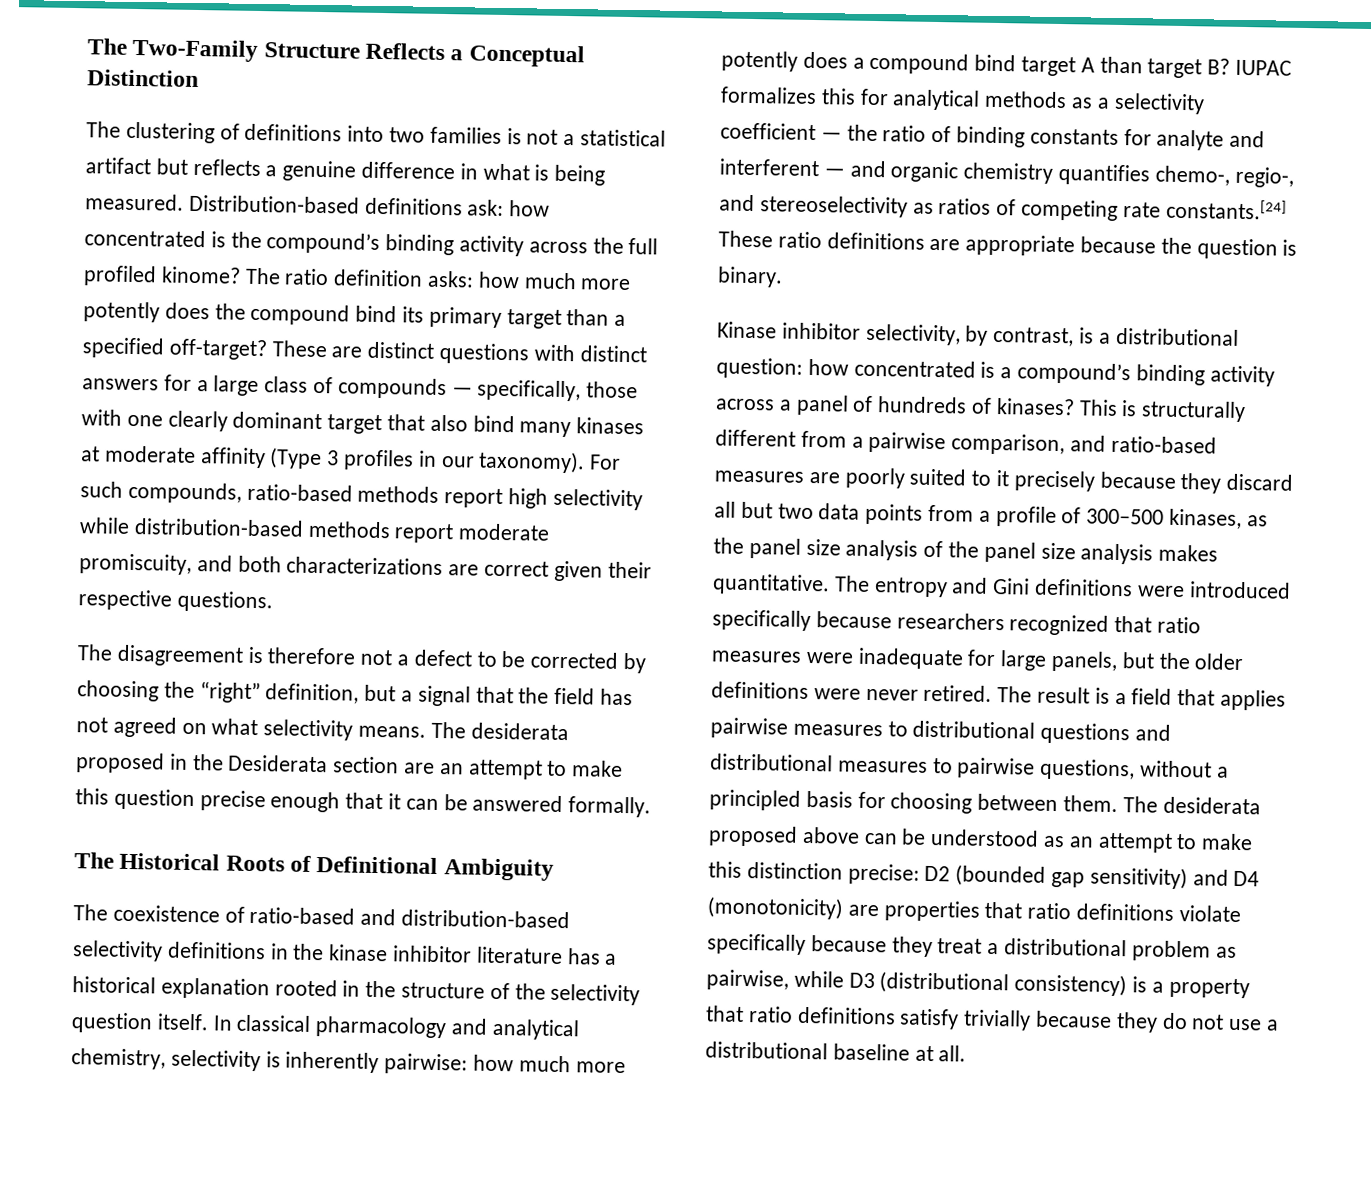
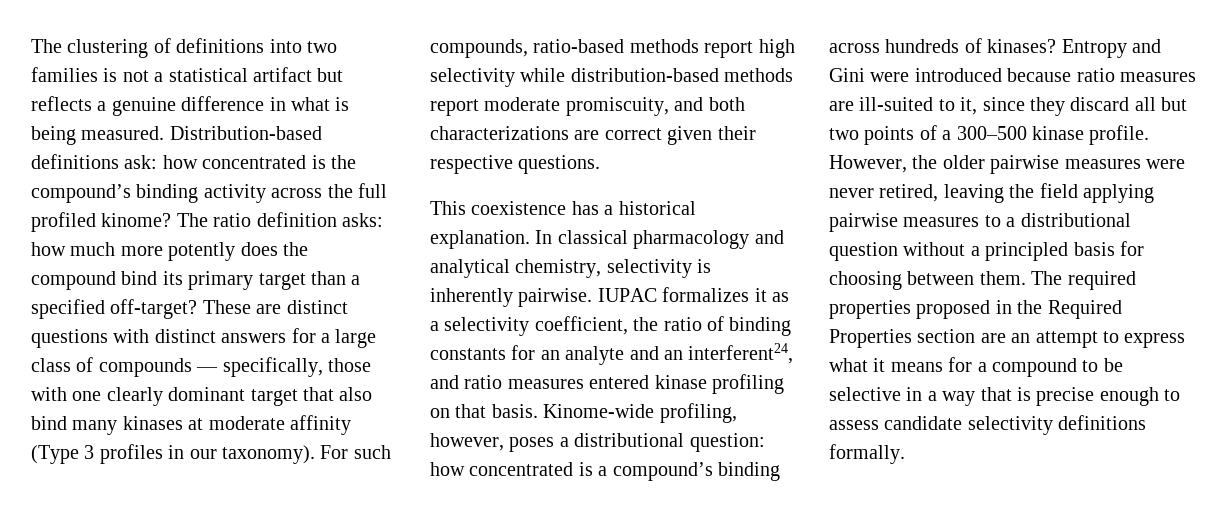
[87,38,585,68] [87,69,199,88] [86,121,121,138] The Two-Family Structure Reflects a Conceptual Distinction // The -> [31,39,62,53] The
[77,644,647,674] [77,680,634,707] [76,716,569,741] [75,752,624,780] [75,788,652,818] [74,852,554,881] [73,904,571,929] [72,940,618,965] [72,976,641,1006] [71,1012,209,1034] The disagreement is therefore not a defect to be corrected by choosing the “right” definition, but a signal that the field has not agreed on what selectivity means. The desiderata proposed in the Desiderata section are an attempt to make this question precise enough that it can be answered formally. // The Historical Roots of Definitional Ambiguity // The coexistence of ratio-based and distribution-based selectivity definitions in the kinase inhibitor literature has a historical explanation rooted in the structure of the selectivity question itself. -> [430,201,696,215] [430,230,530,249] This coexistence has a historical explanation.
[384,1053,626,1075] [721,50,1293,79] [720,86,1068,111] pairwise: how much more potently does a compound bind target A than target B? IUPAC formalizes this for analytical methods -> [518,287,767,307] pairwise. IUPAC formalizes it
[720,122,842,141] coefficient — -> [534,316,628,335] coefficient,
(1152, 137) none -> [540,350,560,360] an
[719,158,1294,188] [719,194,1287,221] [718,230,1298,260] [717,266,783,288] [717,321,1095,347] interferent — and organic chemistry quantifies chemo-, regio-, and stereoselectivity as ratios of competing rate constants.[24] These ratio definitions are appropriate because the question is binary. // Kinase inhibitor selectivity, by contrast, is -> [664,343,794,364] [430,374,784,394] [430,403,737,423] [430,433,555,452] an interferent24, and ratio measures entered kinase profiling on that basis. Kinome-wide profiling, however, poses
[1209,365,1275,387] [715,394,1247,423] [715,429,1217,456] [714,467,1176,492] activity across a panel of hundreds of kinases? This is structurally different from a pairwise comparison, and ratio-based measures are poorly suited to it precisely because -> [829,38,1161,58] [829,68,1196,82] [829,97,1025,115] across hundreds of kinases? Entropy and Gini were introduced because ratio measures are ill-suited to it, since
[818,503,1268,530] [713,537,1219,565] [712,573,1291,599] [712,609,1202,636] [711,647,1245,673] [711,681,1287,711] [710,717,1172,745] [710,753,1136,781] data points from a profile of 300–500 kinases, as the panel size analysis of the panel size analysis makes quantitative. The entropy and Gini definitions were introduced specifically because researchers recognized that ratio measures were inadequate for large panels, but the older definitions were never retired. The result is a field that applies pairwise measures to distributional questions and distributional measures to pairwise questions, -> [864,125,1150,145] [829,155,1185,174] [829,183,1154,203] [829,213,1131,232] [829,242,898,261] points of a 300–500 kinase profile. However, the older pairwise measures were never retired, leaving the field applying pairwise measures to a distributional question
[1162,796,1261,815] [708,825,1254,853] [708,861,1260,890] [707,896,1241,923] [707,933,1237,962] [706,969,1250,999] [706,1005,1280,1033] [705,1041,967,1062] desiderata proposed above can be understood as an attempt to make this distinction precise: D2 (bounded gap sensitivity) and D4 (monotonicity) are properties that ratio definitions violate specifically because they treat a distributional problem as pairwise, while D3 (distributional consistency) is a property that ratio definitions satisfy trivially because they do not use a distributional baseline at all. -> [1067,271,1136,290] [829,300,1122,319] [829,329,1186,348] [829,357,1123,377] [829,387,1181,406] [829,415,1147,435] [829,444,905,464] required properties proposed in the Required Properties section are an attempt to express what it means for a compound to be selective in a way that is precise enough to assess candidate selectivity definitions formally.

